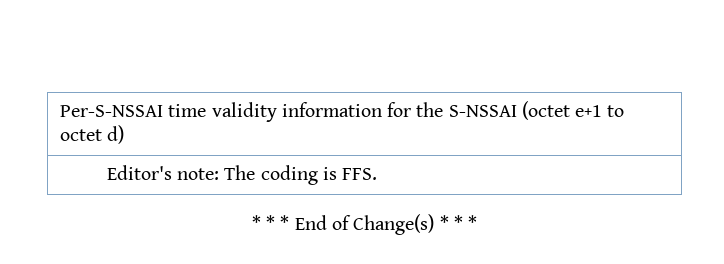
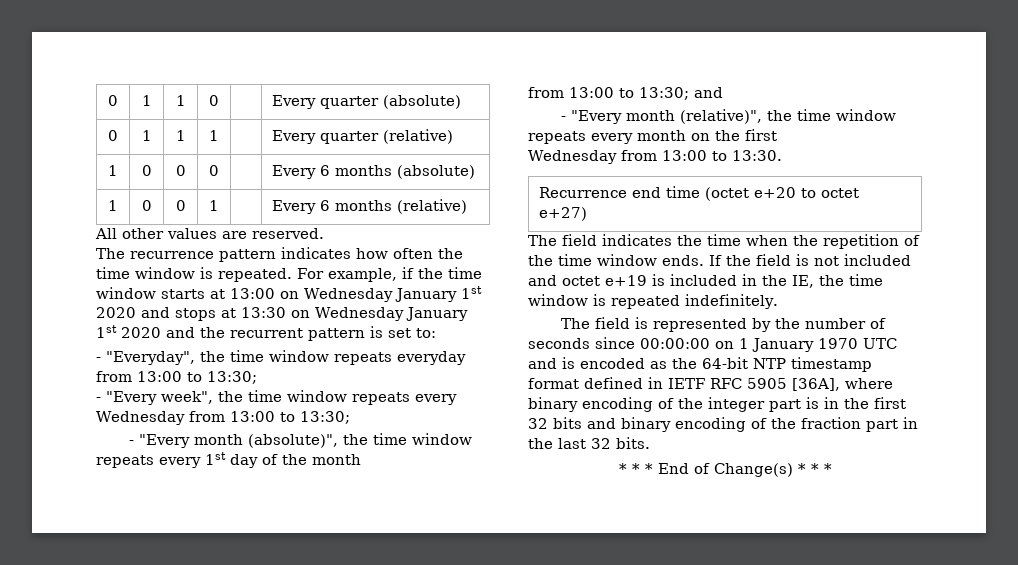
[60,101,625,122] [60,125,125,144] [106,165,378,185] Per-S-NSSAI time validity information for the S-NSSAI (octet e+1 to octet d) // Editor's note: The coding is FFS. -> [108,95,118,106] [141,95,152,106] [175,95,186,106] [209,95,219,106] [272,95,462,109] [108,130,118,141] [141,130,152,141] [175,130,186,141] [209,130,219,141] [272,129,454,144] [108,165,118,176] [141,165,152,176] [175,165,186,176] [209,165,219,176] [272,165,476,179] [108,200,118,211] [141,200,152,211] [175,200,186,211] [209,200,219,211] [272,199,468,214] [95,228,324,239] [96,247,463,262] [96,267,482,282] [96,286,482,302] [96,307,468,321] [96,325,436,341] [96,350,466,365] [96,371,257,384] [96,390,457,405] [96,411,350,425] [129,433,473,448] [96,452,361,468] [528,87,723,100] [561,109,897,124] [528,129,777,144] [528,150,782,164] [539,186,860,201] [539,207,588,221] [528,234,920,249] [528,254,911,266] [528,274,883,288] [528,294,778,309] [561,317,887,332] [528,337,897,352] [528,357,872,372] [528,377,893,391] [528,397,906,412] [528,417,918,432] [528,437,650,449] 0 | 1 | 1 | 0 | | Every quarter (absolute) // 0 | 1 | 1 | 1 | | Every quarter (relative) // 1 | 0 | 0 | 0 | | Every 6 months (absolute) // 1 | 0 | 0 | 1 | | Every 6 months (relative) // All other values are reserved. // The recurrence pattern indicates how often the time window is repeated. For example, if the time window starts at 13:00 on Wednesday January 1st 2020 and stops at 13:30 on Wednesday January 1st 2020 and the recurrent pattern is set to: // - "Everyday", the time window repeats everyday from 13:00 to 13:30; // - "Every week", the time window repeats every Wednesday from 13:00 to 13:30; // - "Every month (absolute)", the time window repeats every 1st day of the month // from 13:00 to 13:30; and // - "Every month (relative)", the time window repeats every month on the first // Wednesday from 13:00 to 13:30. // Recurrence end time (octet e+20 to octet e+27) // The field indicates the time when the repetition of the time window ends. If the field is not included and octet e+19 is included in the IE, the time window is repeated indefinitely. // The field is represented by the number of seconds since 00:00:00 on 1 January 1970 UTC and is encoded as the 64-bit NTP timestamp format defined in IETF RFC 5905 [36A], where binary encoding of the integer part is in the first 32 bits and binary encoding of the fraction part in the last 32 bits.

